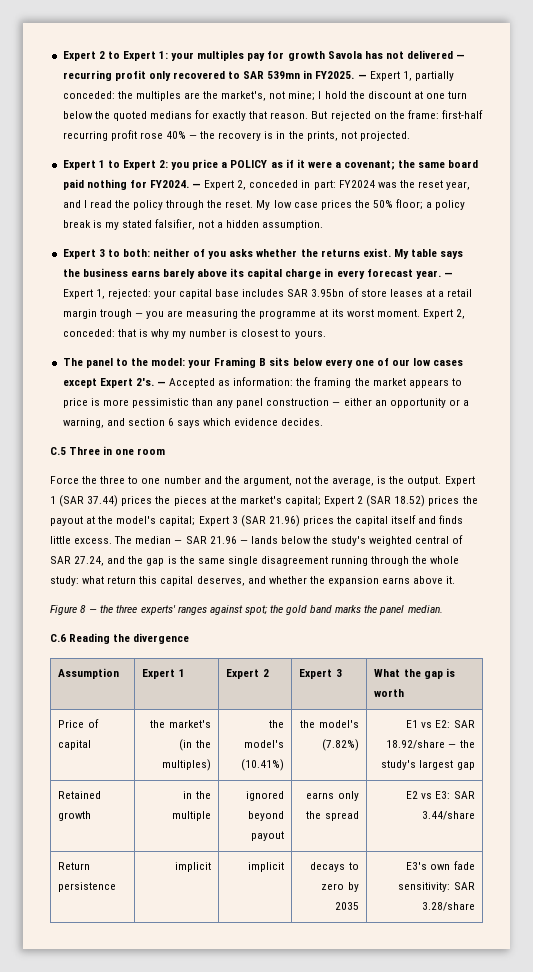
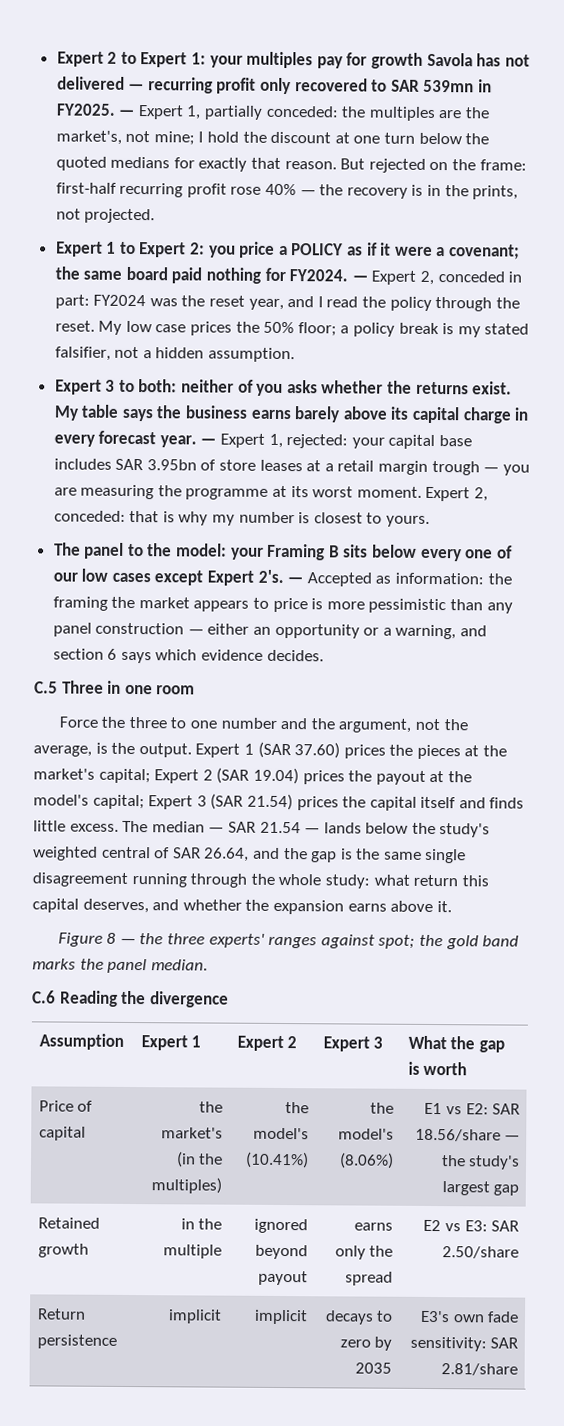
[87,495,119,507] 37.44) -> [294,742,341,759] 37.60)
[394,495,426,507] 18.52) -> [252,767,299,785] 19.04)
[268,515,300,527] 21.96) -> [246,793,293,811] 21.54)
[209,536,237,544] 21.96 -> [259,821,301,834] 21.54
[74,556,105,566] 27.24, -> [204,847,250,862] 26.64,
[321,739,359,751] (7.82%) -> [339,1152,395,1169] (8.06%)
[386,740,446,749] 18.92/share -> [414,1128,501,1142] 18.56/share
[421,811,475,820] 3.44/share -> [442,1246,520,1259] 2.50/share
[421,902,475,911] 3.28/share -> [441,1363,519,1376] 2.81/share

